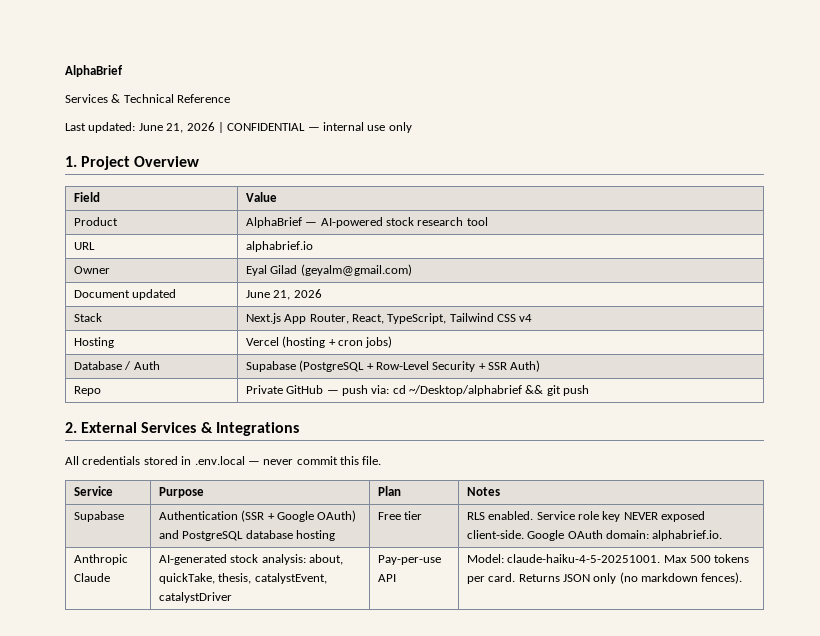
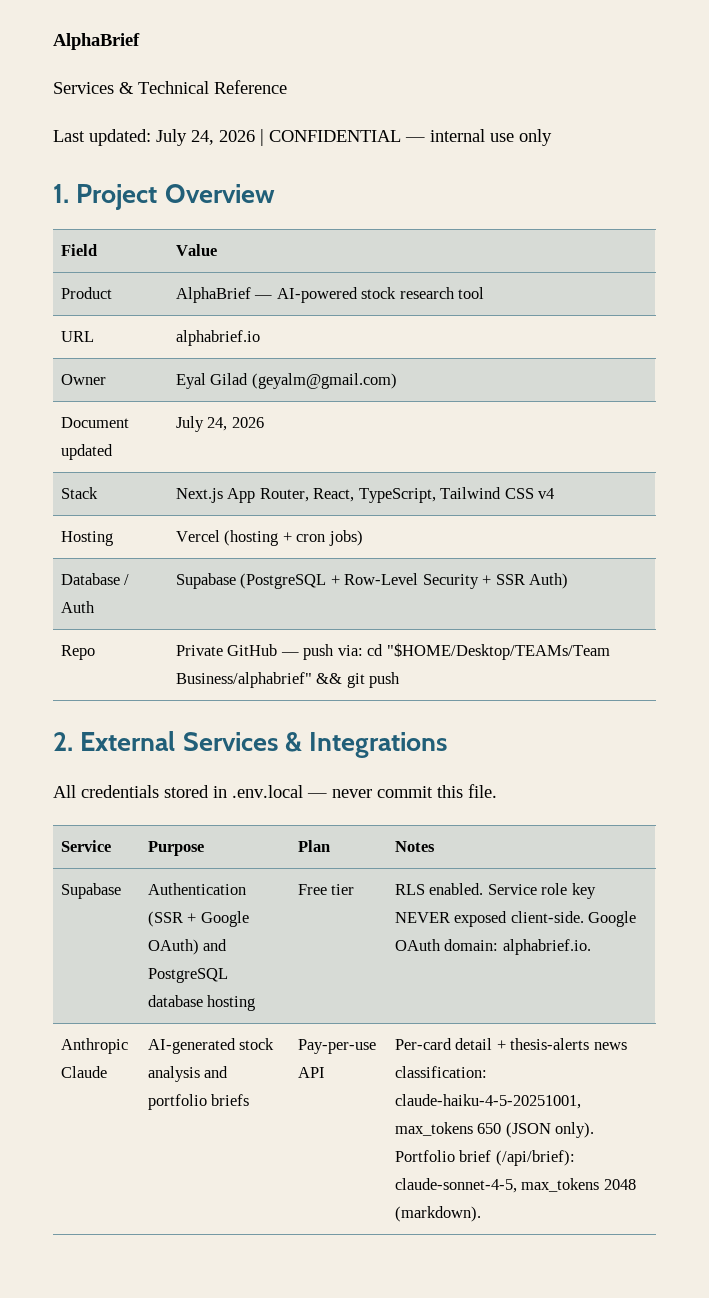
[138,123,184,133] June 21, -> [156,129,214,146] July 24,
[245,290,291,300] June 21, -> [175,416,228,432] July 24,
[409,385,523,396] ~/Desktop/alphabrief -> [386,643,610,660] [175,672,312,688] "$HOME/Desktop/TEAMs/Team Business/alphabrief"
[261,554,343,565] [158,573,327,584] [158,592,232,603] [377,555,441,565] [377,574,396,582] [466,554,750,563] [466,572,743,584] analysis: about, quickTake, thesis, catalystEvent, catalystDriver | Pay-per-use API | Model: claude-haiku-4-5-20251001. Max 500 tokens per card. Returns JSON only (no markdown fences). -> [147,1066,229,1082] [147,1094,250,1110] [297,1039,376,1054] [297,1067,325,1078] [394,1038,627,1050] [394,1066,487,1078] [394,1094,581,1109] [394,1122,595,1138] [394,1150,575,1166] [394,1178,636,1193] [394,1206,481,1222] analysis and portfolio briefs | Pay-per-use API | Per-card detail + thesis-alerts news classification: claude-haiku-4-5-20251001, max_tokens 650 (JSON only). Portfolio brief (/api/brief): claude-sonnet-4-5, max_tokens 2048 (markdown).

